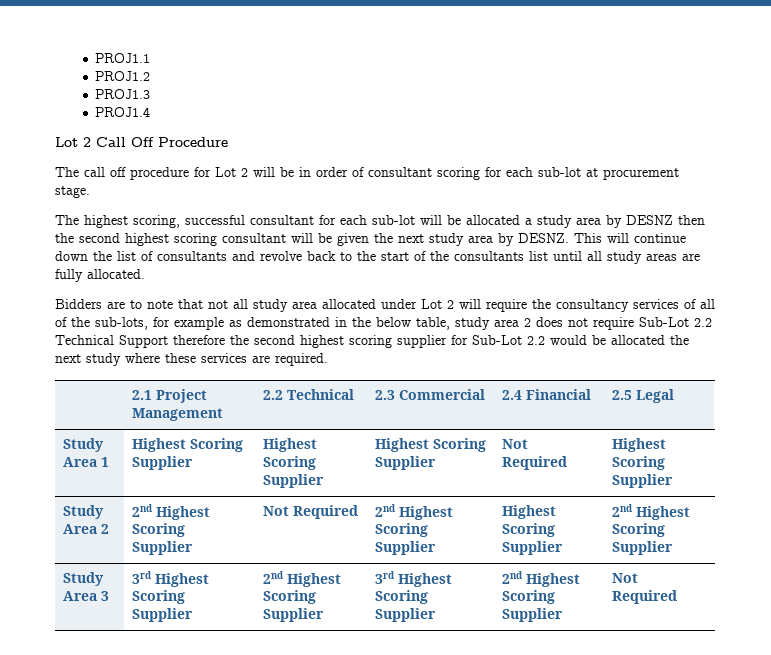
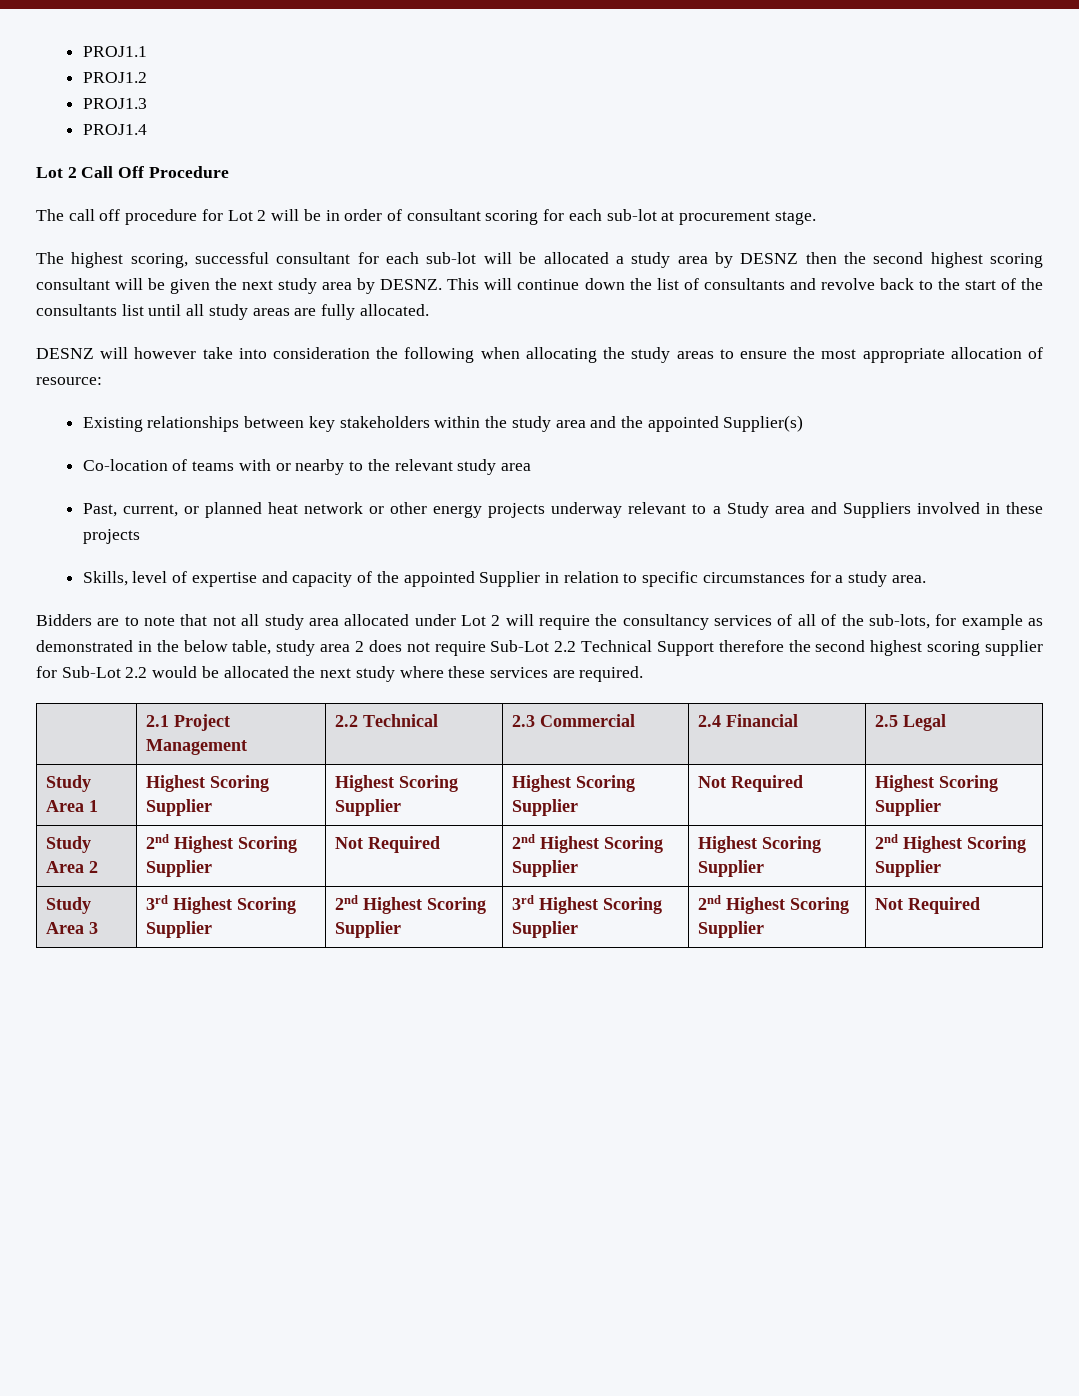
(145, 274) none -> [36,347,1043,363] [36,377,102,385] [82,415,804,432] [82,459,531,475] [82,502,1044,518] [82,529,140,544] [82,571,926,587] // DESNZ will however take into consideration the following when allocating the study areas to ensure the most appropriate allocation of resource: // Existing relationships between key stakeholders within the study area and the appointed Supplier(s) // Co-location of teams with or nearby to the relevant study area // Past, current, or planned heat network or other energy projects underway relevant to a Study area and Suppliers involved in these projects // Skills, level of expertise and capacity of the appointed Supplier in relation to specific circumstances for a study area.

